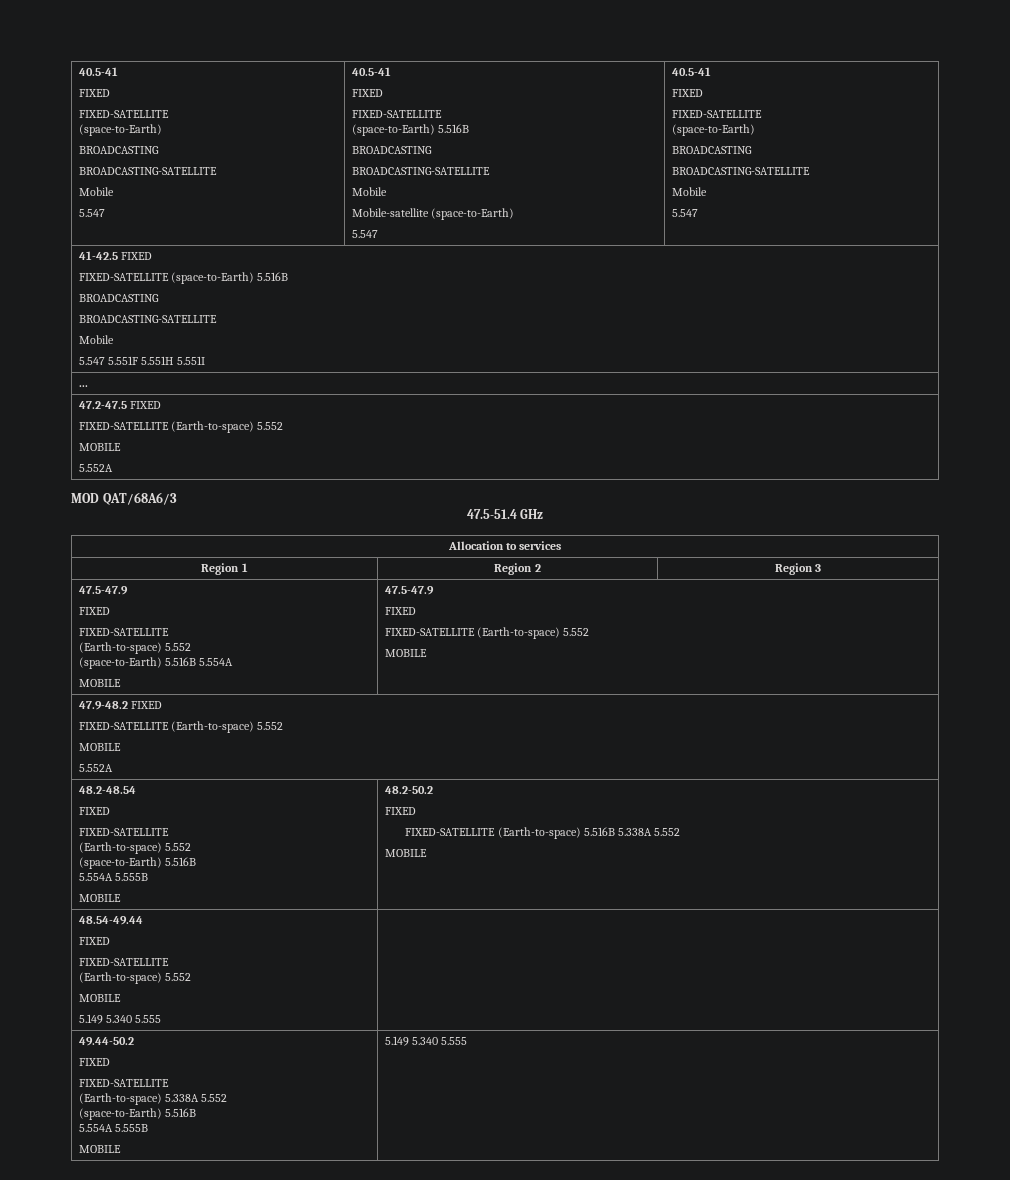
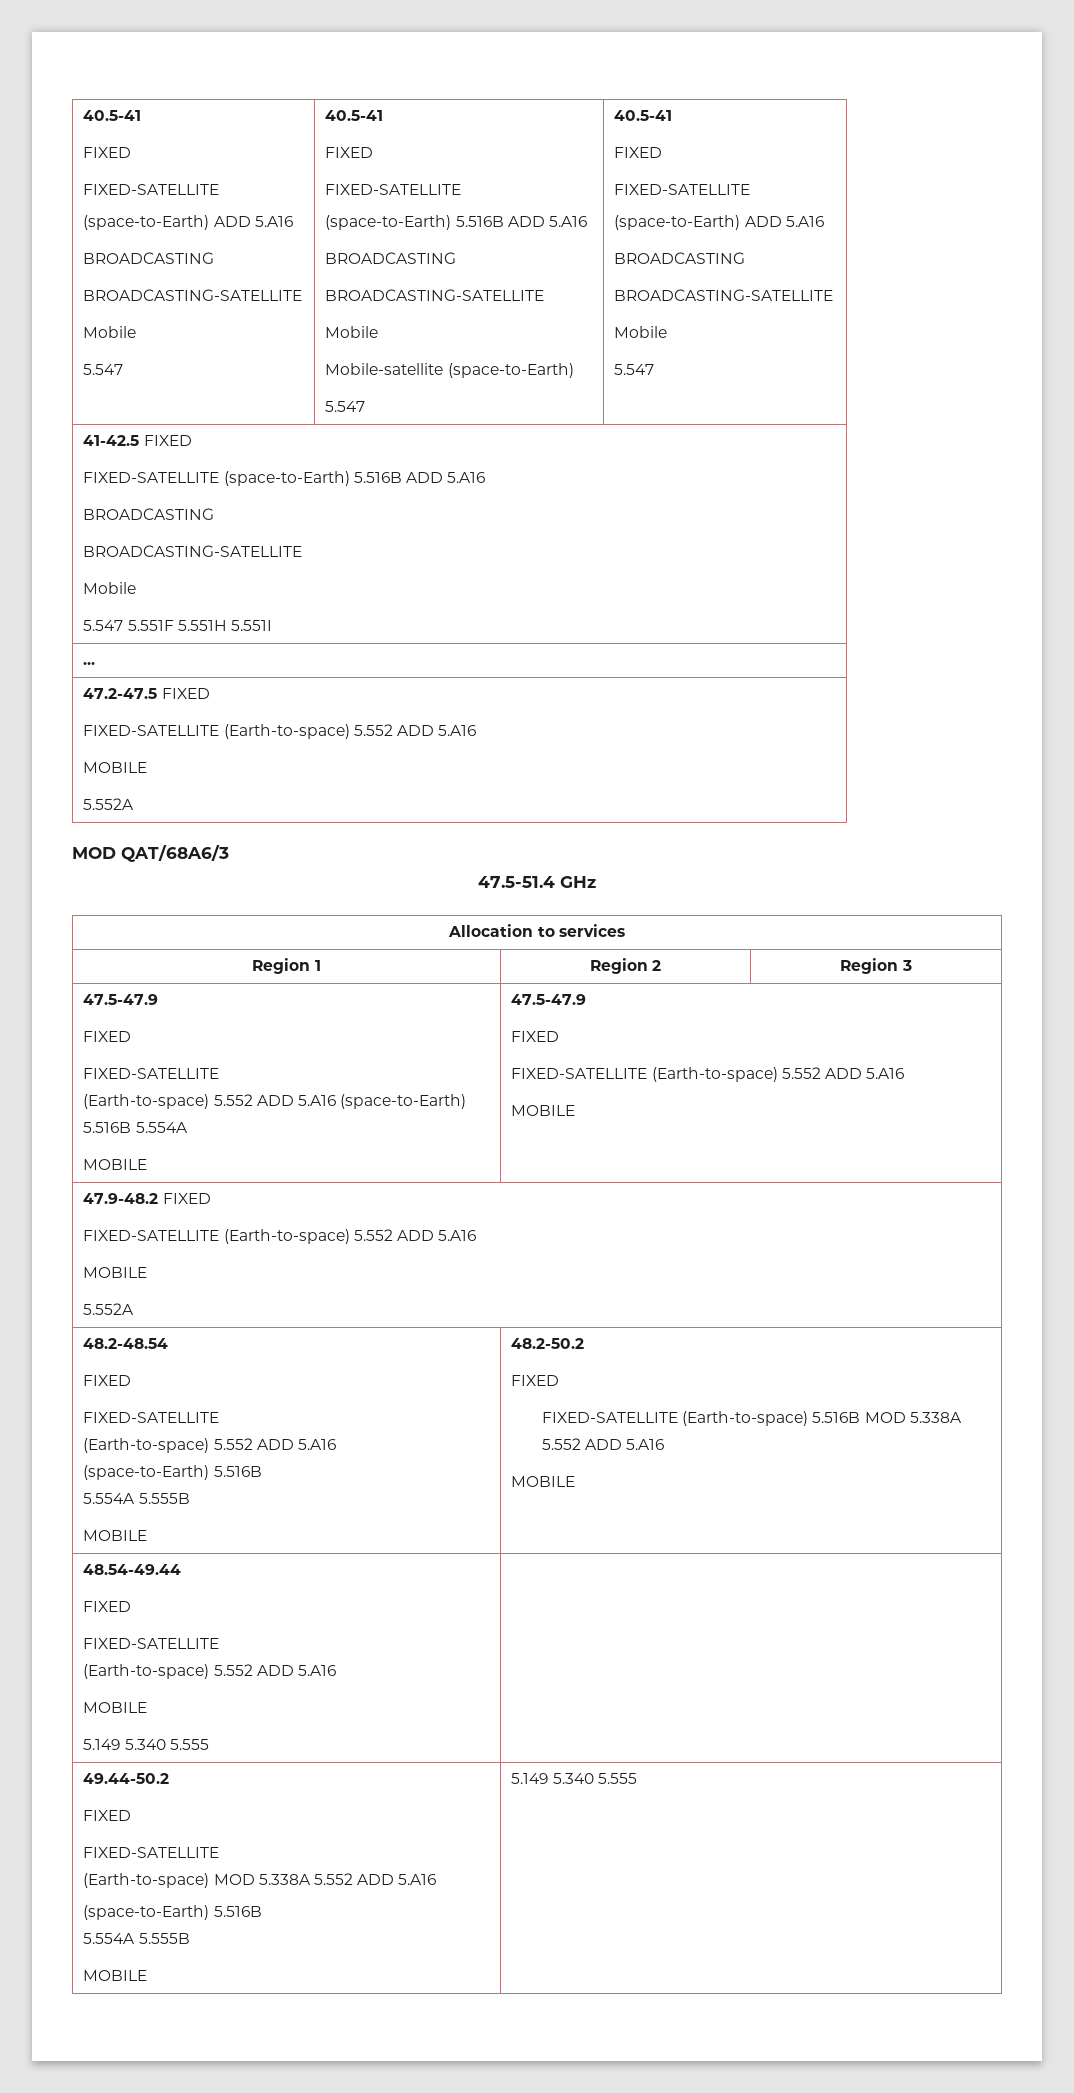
[79,67,119,76] [79,89,111,97] [79,110,170,118] [79,124,163,136] 40.5-41 // FIXED // FIXED-SATELLITE // (space-to-Earth) -> [83,110,142,121] [83,147,132,158] [83,184,220,195] [83,215,293,230] 40.5-41 // FIXED // FIXED-SATELLITE // (space-to-Earth) ADD 5.A16
(470, 128) none -> [507,216,587,227] ADD 5.A16
(756, 130) none -> [744,216,824,227] ADD 5.A16
(289, 276) none -> [405,472,486,483] ADD 5.A16
(284, 426) none -> [396,725,477,736] ADD 5.A16
(192, 647) // -> [256,1095,336,1106] ADD 5.A16
(590, 632) none -> [824,1068,905,1079] ADD 5.A16
(284, 726) none -> [396,1230,477,1241] ADD 5.A16
(192, 847) none -> [256,1439,336,1450] ADD 5.A16
[617,828,680,836] 5.338A 5.552 -> [864,1412,962,1423] [542,1438,665,1450] MOD 5.338A 5.552 ADD 5.A16
(192, 977) none -> [256,1665,336,1676] ADD 5.A16
[165,1094,228,1102] 5.338A 5.552 -> [213,1873,437,1885] MOD 5.338A 5.552 ADD 5.A16

